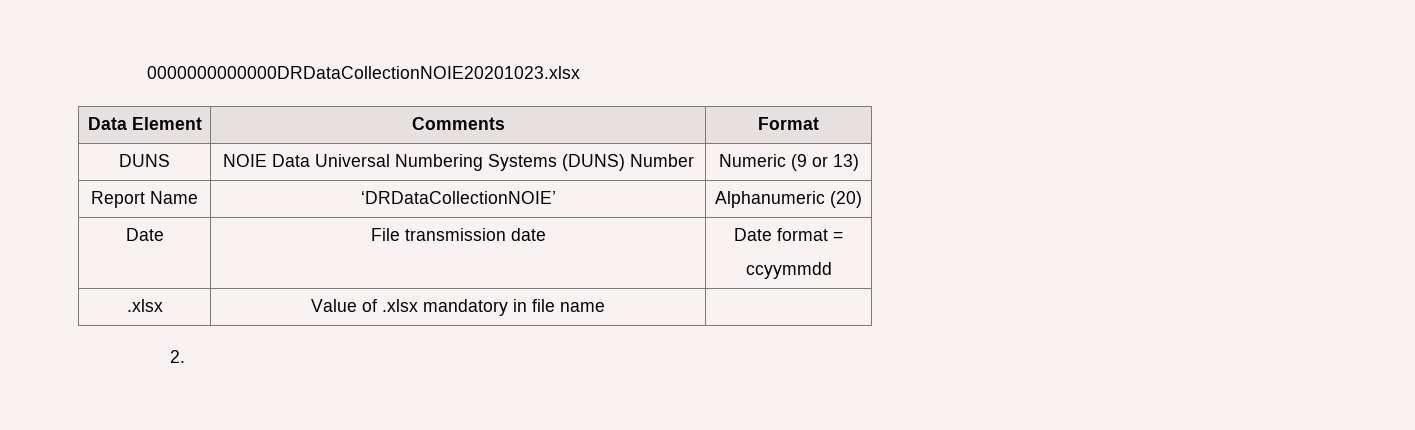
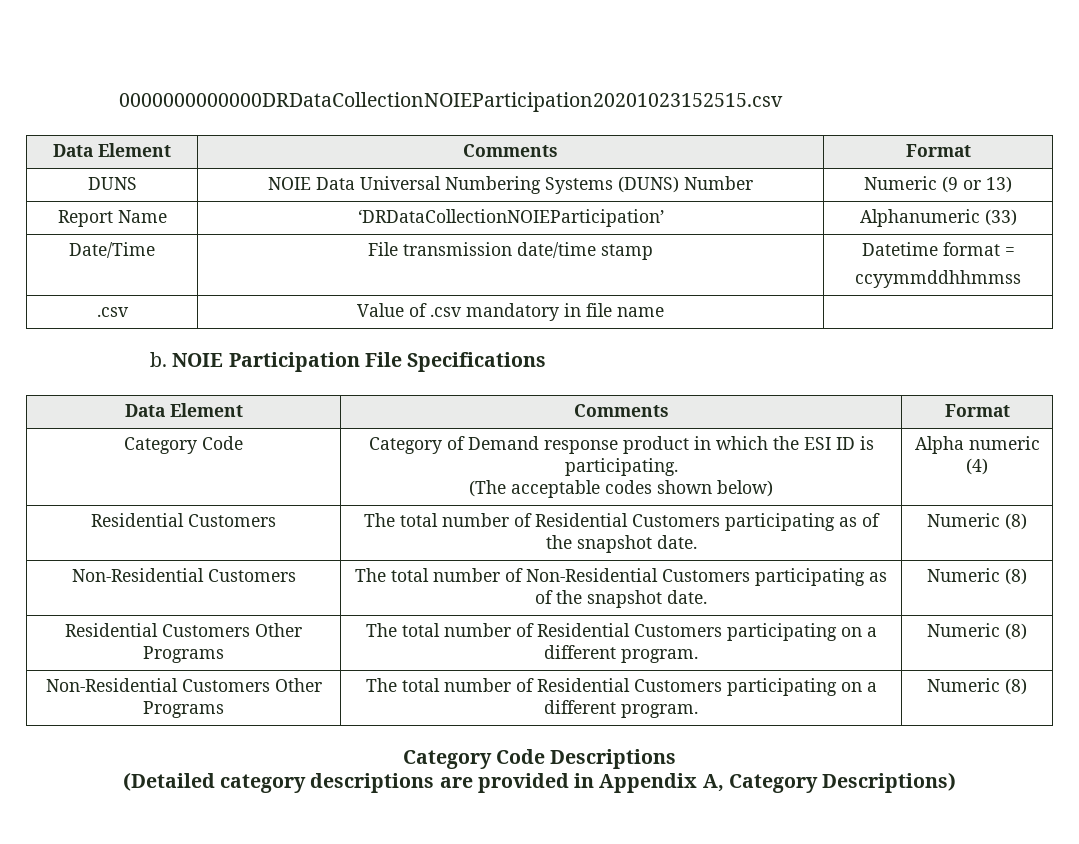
[146,66,580,79] 0000000000000DRDataCollectionNOIE20201023.xlsx -> [119,92,784,112] 0000000000000DRDataCollectionNOIEParticipation20201023152515.csv
[360,191,556,204] ‘DRDataCollectionNOIE’ -> [357,209,664,227] ‘DRDataCollectionNOIEParticipation’
[830,191,862,208] [125,228,164,241] (20) // Date -> [984,209,1017,226] [69,242,155,258] (33) // Date/Time
[510,228,546,241] [734,228,772,241] date | Date -> [517,242,653,260] [861,242,938,256] date/time stamp | Datetime
[745,262,832,279] [126,299,163,312] ccyymmdd // .xlsx -> [855,270,1021,288] [96,307,129,317] ccyymmddhhmmss // .csv
[381,299,418,312] .xlsx -> [430,307,462,317] .csv
[169,350,185,363] 2. -> [150,352,547,372] [124,403,243,417] [573,404,669,417] [944,404,1010,417] [124,436,243,454] [368,436,874,454] [564,458,678,476] [469,480,773,498] [914,436,1040,454] [966,458,988,475] [91,513,276,527] [364,513,880,531] [545,535,697,553] [927,513,1027,530] [71,568,296,582] [355,568,887,586] [535,590,707,608] [927,568,1027,585] [65,623,302,637] [143,646,224,663] [365,623,877,641] [544,645,698,663] [927,623,1027,640] [45,678,322,692] [143,701,224,718] [365,678,877,696] [544,700,698,718] [927,678,1027,695] [402,749,677,769] [122,772,957,793] b. NOIE Participation File Specifications // Data Element | Comments | Format // Category Code | Category of Demand response product in which the ESI ID is participating. // (The acceptable codes shown below) | Alpha numeric (4) // Residential Customers | The total number of Residential Customers participating as of the snapshot date. | Numeric (8) // Non-Residential Customers | The total number of Non-Residential Customers participating as of the snapshot date. | Numeric (8) // Residential Customers Other Programs | The total number of Residential Customers participating on a different program. | Numeric (8) // Non-Residential Customers Other Programs | The total number of Residential Customers participating on a different program. | Numeric (8) // Category Code Descriptions // (Detailed category descriptions are provided in Appendix A, Category Descriptions)

